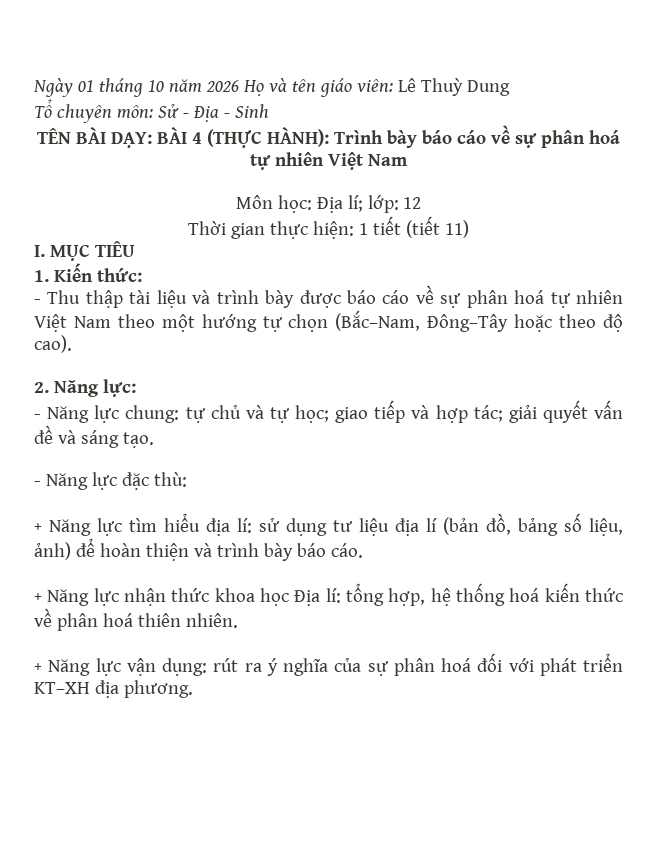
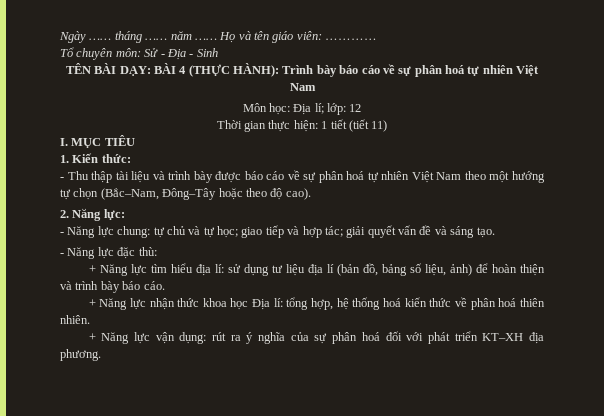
[77,78,239,97] 01 tháng 10 năm 2026 -> [89,31,217,43] …… tháng …… năm ……
[397,78,510,96] Lê Thuỳ Dung -> [325,38,378,40] …………

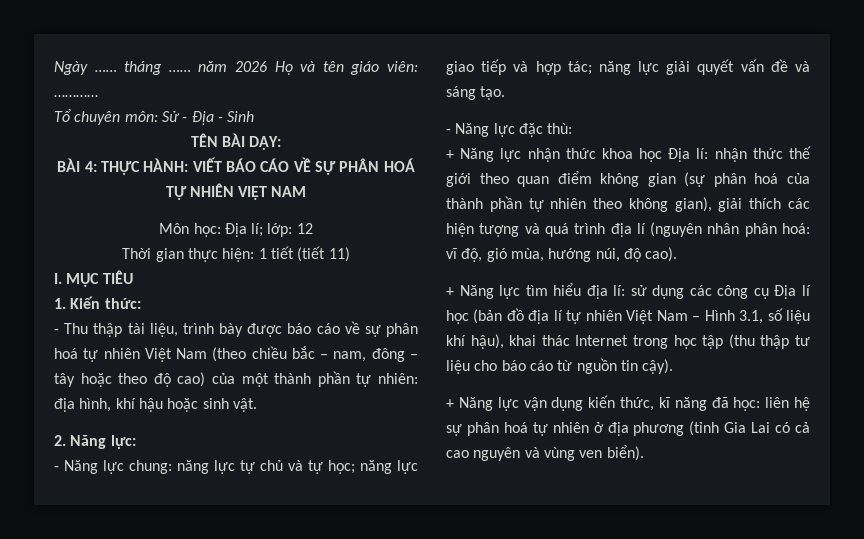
[194,38,217,40] …… -> [235,61,267,72] 2026
[153,63,540,77] [289,83,316,91] BÀI 4 (THỰC HÀNH): Trình bày báo cáo về sự phân hoá tự nhiên Việt Nam -> [57,157,415,175] [165,183,307,200] // BÀI 4: THỰC HÀNH: VIẾT BÁO CÁO VỀ SỰ PHÂN HOÁ TỰ NHIÊN VIỆT NAM
[131,171,165,183] liệu và -> [149,323,178,337] liệu,
[464,171,545,183] [60,188,311,200] theo một hướng tự chọn (Bắc–Nam, Đông–Tây hoặc theo độ cao). -> [212,346,418,362] [54,371,419,387] [54,398,257,412] (theo chiều bắc – nam, đông – tây hoặc theo độ cao) của một thành phần tự nhiên: địa hình, khí hậu hoặc sinh vật.
(151, 232) none -> [177,460,235,474] năng lực
(238, 232) none -> [360,460,418,474] năng lực
(343, 231) none -> [598,61,660,75] năng lực
(157, 251) none -> [446,146,811,162] [446,171,810,187] [446,196,810,212] [446,222,810,237] [446,247,678,262] // + Năng lực nhận thức khoa học Địa lí: nhận thức thế giới theo quan điểm không gian (sự phân hoá của thành phần tự nhiên theo không gian), giải thích các hiện tượng và quá trình địa lí (nguyên nhân phân hoá: vĩ độ, gió mùa, hướng núi, độ cao).
[271,263,545,276] [60,281,165,293] [88,297,546,310] [60,315,90,324] [88,331,544,344] [60,349,101,361] tư liệu địa lí (bản đồ, bảng số liệu, ảnh) để hoàn thiện và trình bày báo cáo. // + Năng lực nhận thức khoa học Địa lí: tổng hợp, hệ thống hoá kiến thức về phân hoá thiên nhiên. // + Năng lực vận dụng: rút ra ý nghĩa của sự phân hoá đối với phát triển KT–XH địa phương. -> [689,285,811,299] [446,308,810,324] [446,334,810,349] [446,358,674,374] [446,395,810,411] [446,421,810,436] [446,445,644,461] các công cụ Địa lí học (bản đồ địa lí tự nhiên Việt Nam – Hình 3.1, số liệu khí hậu), khai thác Internet trong học tập (thu thập tư liệu cho báo cáo từ nguồn tin cậy). // + Năng lực vận dụng kiến thức, kĩ năng đã học: liên hệ sự phân hoá tự nhiên ở địa phương (tỉnh Gia Lai có cả cao nguyên và vùng ven biển).

